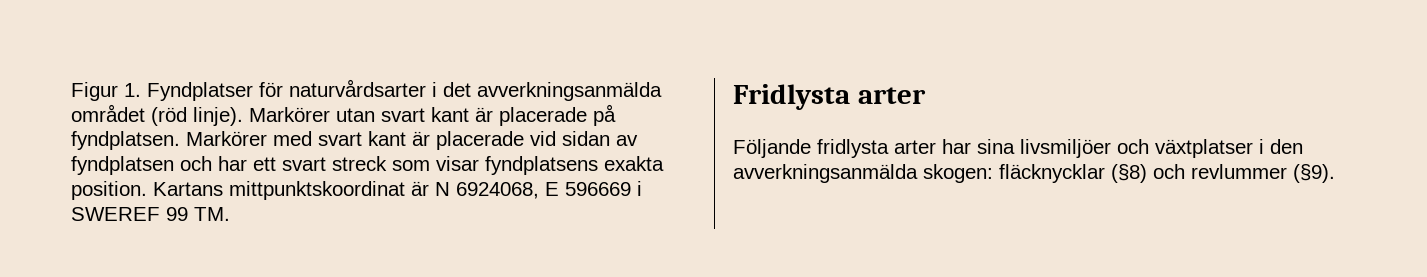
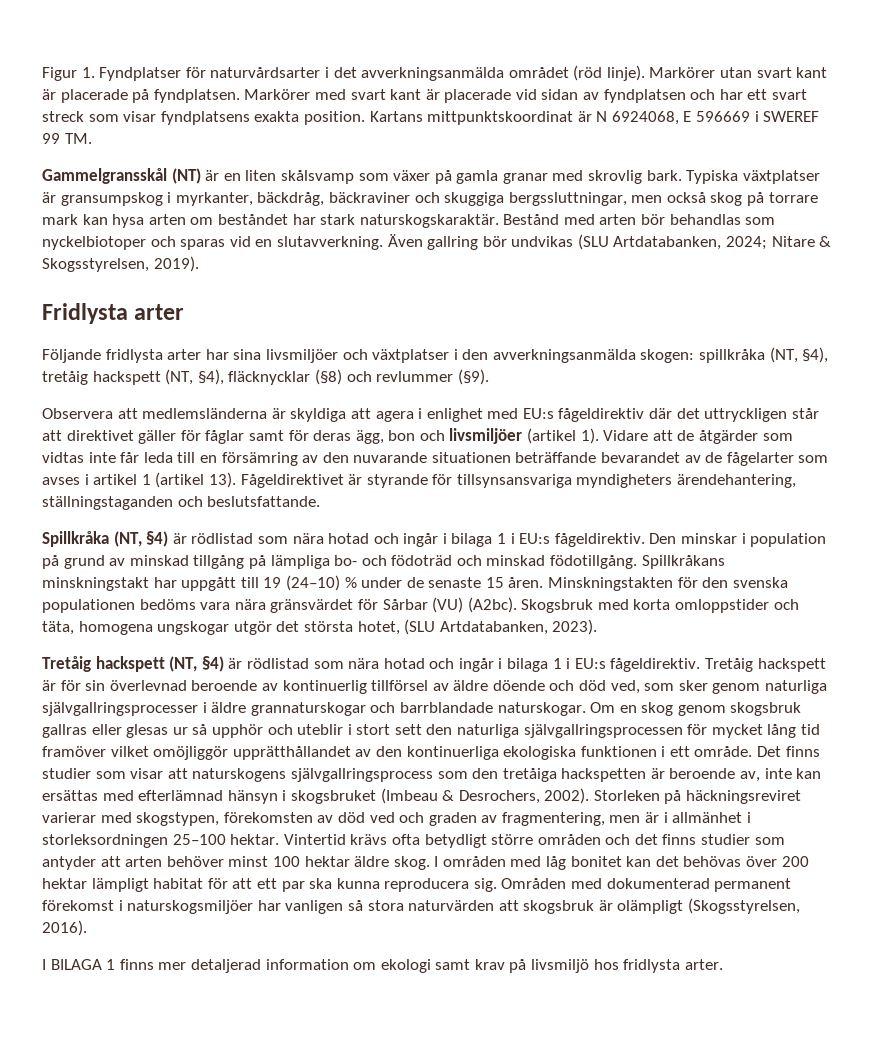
(230, 214) none -> [42,168,820,184] [42,192,818,206] [42,214,776,228] [42,234,832,250] [42,256,199,272] // Gammelgransskål (NT) är en liten skålsvamp som växer på gamla granar med skrovlig bark. Typiska växtplatser är gransumpskog i myrkanter, bäckdråg, bäckraviner och skuggiga bergssluttningar, men också skog på torrare mark kan hysa arten om beståndet har stark naturskogskaraktär. Bestånd med arten bör behandlas som nyckelbiotoper och sparas vid en slutavverkning. Även gallring bör undvikas (SLU Artdatabanken, 2024; Nitare & Skogsstyrelsen, 2019).
(993, 173) none -> [699,347,829,363] [42,369,224,385] spillkråka (NT, §4), tretåig hackspett (NT, §4),
(1335, 173) none -> [42,408,819,422] [42,428,793,444] [42,452,829,466] [42,472,797,488] [42,496,321,510] [42,531,827,547] [42,555,725,569] [42,575,788,591] [42,597,799,613] [42,619,598,635] [42,656,826,672] [42,680,828,694] [42,702,802,716] [42,724,821,738] [42,746,820,760] [42,768,822,782] [42,788,802,804] [42,812,751,826] [42,834,785,848] [42,856,809,870] [42,878,792,892] [42,898,801,914] [42,920,87,936] [42,959,723,973] // Observera att medlemsländerna är skyldiga att agera i enlighet med EU:s fågeldirektiv där det uttryckligen står att direktivet gäller för fåglar samt för deras ägg, bon och livsmiljöer (artikel 1). Vidare att de åtgärder som vidtas inte får leda till en försämring av den nuvarande situationen beträffande bevarandet av de fågelarter som avses i artikel 1 (artikel 13). Fågeldirektivet är styrande för tillsynsansvariga myndigheters ärendehantering, ställningstaganden och beslutsfattande. // Spillkråka (NT, §4) är rödlistad som nära hotad och ingår i bilaga 1 i EU:s fågeldirektiv. Den minskar i population på grund av minskad tillgång på lämpliga bo- och födoträd och minskad födotillgång. Spillkråkans minskningstakt har uppgått till 19 (24–10) % under de senaste 15 åren. Minskningstakten för den svenska populationen bedöms vara nära gränsvärdet för Sårbar (VU) (A2bc). Skogsbruk med korta omloppstider och täta, homogena ungskogar utgör det största hotet, (SLU Artdatabanken, 2023). // Tretåig hackspett (NT, §4) är rödlistad som nära hotad och ingår i bilaga 1 i EU:s fågeldirektiv. Tretåig hackspett är för sin överlevnad beroende av kontinuerlig tillförsel av äldre döende och död ved, som sker genom naturliga självgallringsprocesser i äldre grannaturskogar och barrblandade naturskogar. Om en skog genom skogsbruk gallras eller glesas ur så upphör och uteblir i stort sett den naturliga självgallringsprocessen för mycket lång tid framöver vilket omöjliggör upprätthållandet av den kontinuerliga ekologiska funktionen i ett område. Det finns studier som visar att naturskogens självgallringsprocess som den tretåiga hackspetten är beroende av, inte kan ersättas med efterlämnad hänsyn i skogsbruket (Imbeau & Desrochers, 2002). Storleken på häckningsreviret varierar med skogstypen, förekomsten av död ved och graden av fragmentering, men är i allmänhet i storleksordningen 25–100 hektar. Vintertid krävs ofta betydligt större områden och det finns studier som antyder att arten behöver minst 100 hektar äldre skog. I områden med låg bonitet kan det behövas över 200 hektar lämpligt habitat för att ett par ska kunna reproducera sig. Områden med dokumenterad permanent förekomst i naturskogsmiljöer har vanligen så stora naturvärden att skogsbruk är olämpligt (Skogsstyrelsen, 2016). // I BILAGA 1 finns mer detaljerad information om ekologi samt krav på livsmiljö hos fridlysta arter.

